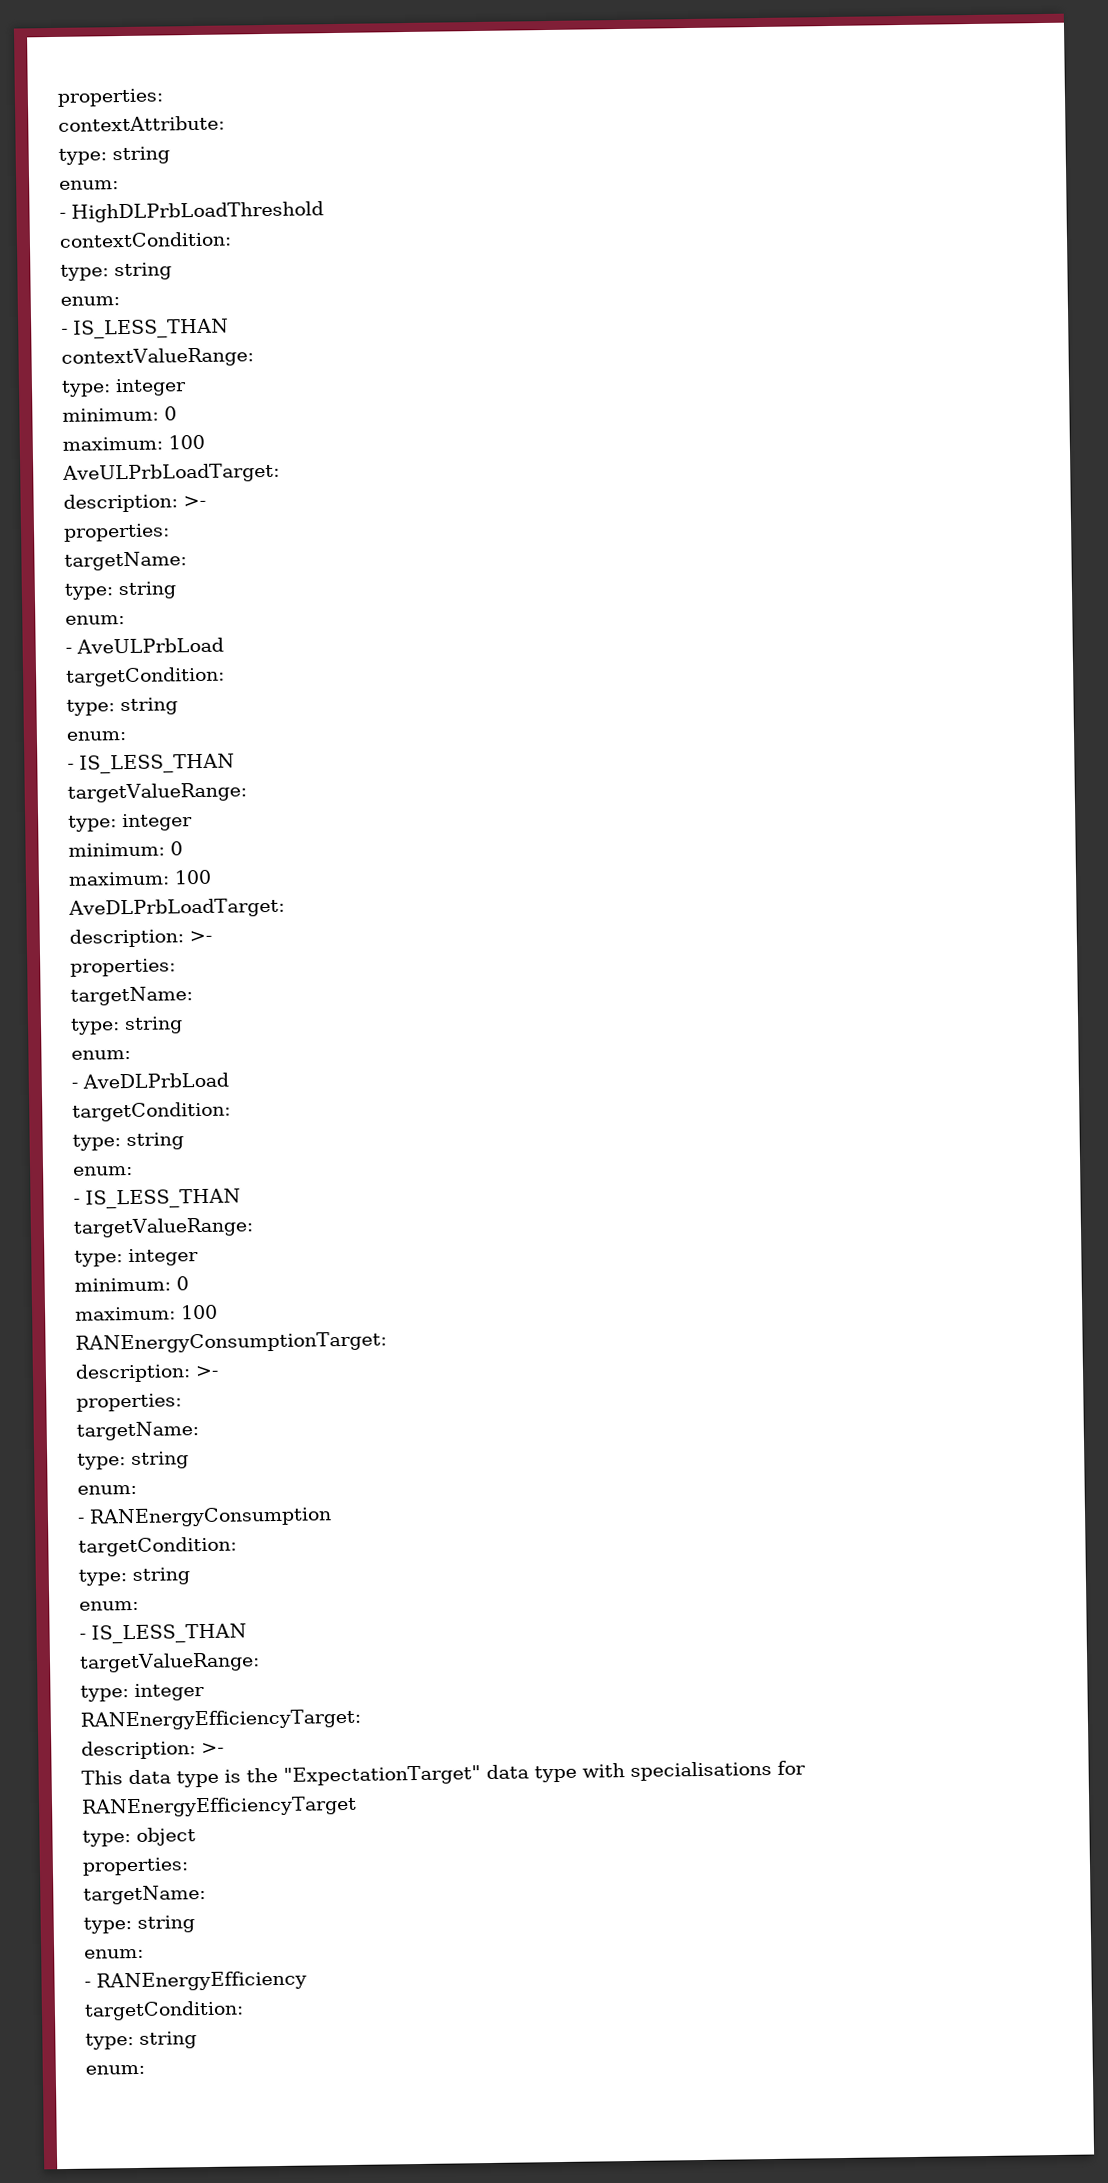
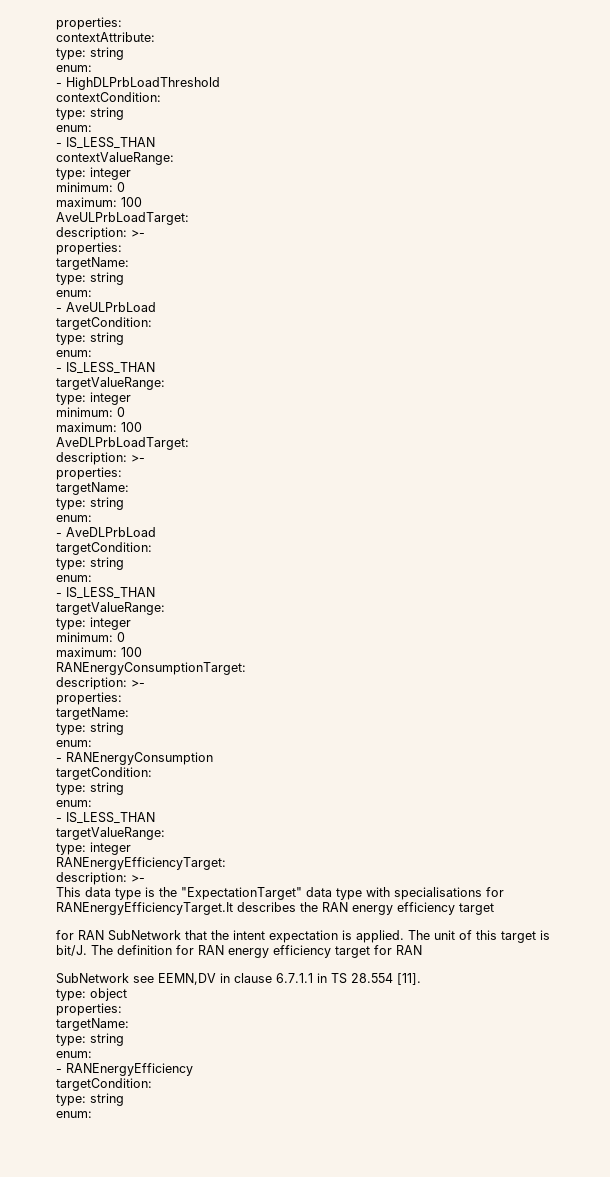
[81,1795,357,1818] RANEnergyEfficiencyTarget -> [56,902,494,915] [56,930,550,943] [56,945,422,958] [56,973,421,985] RANEnergyEfficiencyTarget.It describes the RAN energy efficiency target // for RAN SubNetwork that the intent expectation is applied. The unit of this target is bit/J. The definition for RAN energy efficiency target for RAN // SubNetwork see EEMN,DV in clause 6.7.1.1 in TS 28.554 [11].

